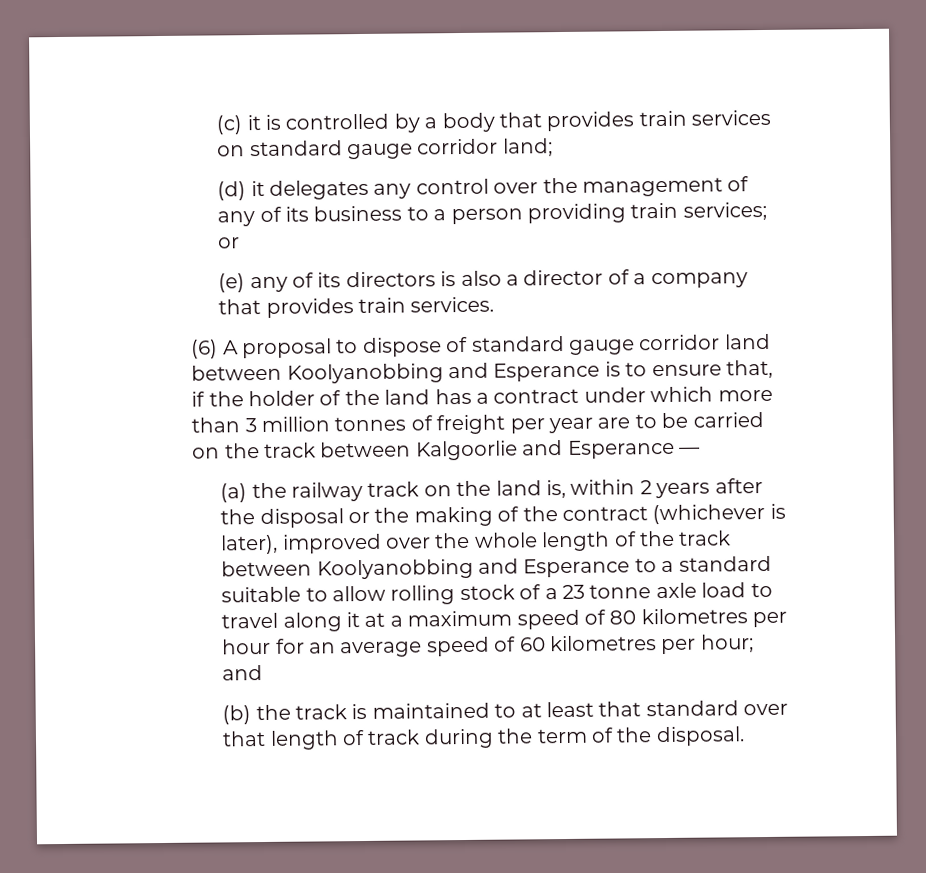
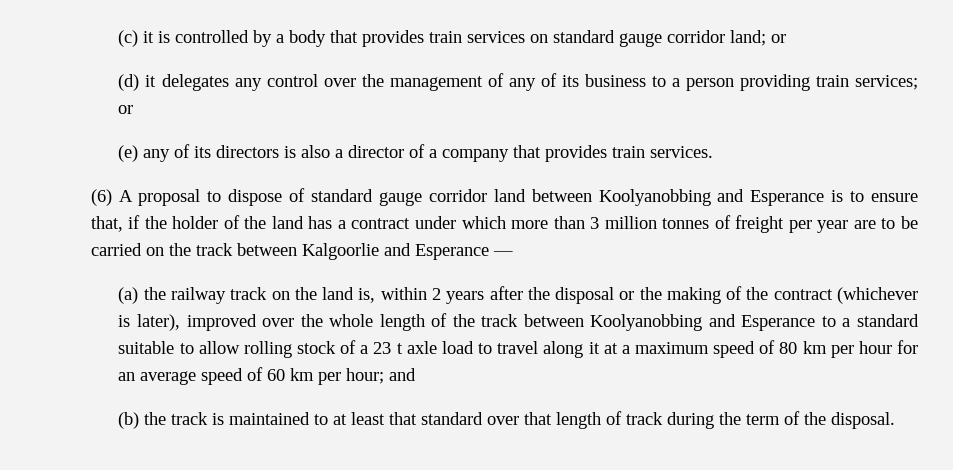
(553, 147) none -> [771,34,787,43] or
[589,584,652,599] tonne -> [396,343,403,354] t
[640,608,748,625] kilometres -> [802,341,827,354] km
[548,635,657,652] kilometres -> [290,368,315,381] km

